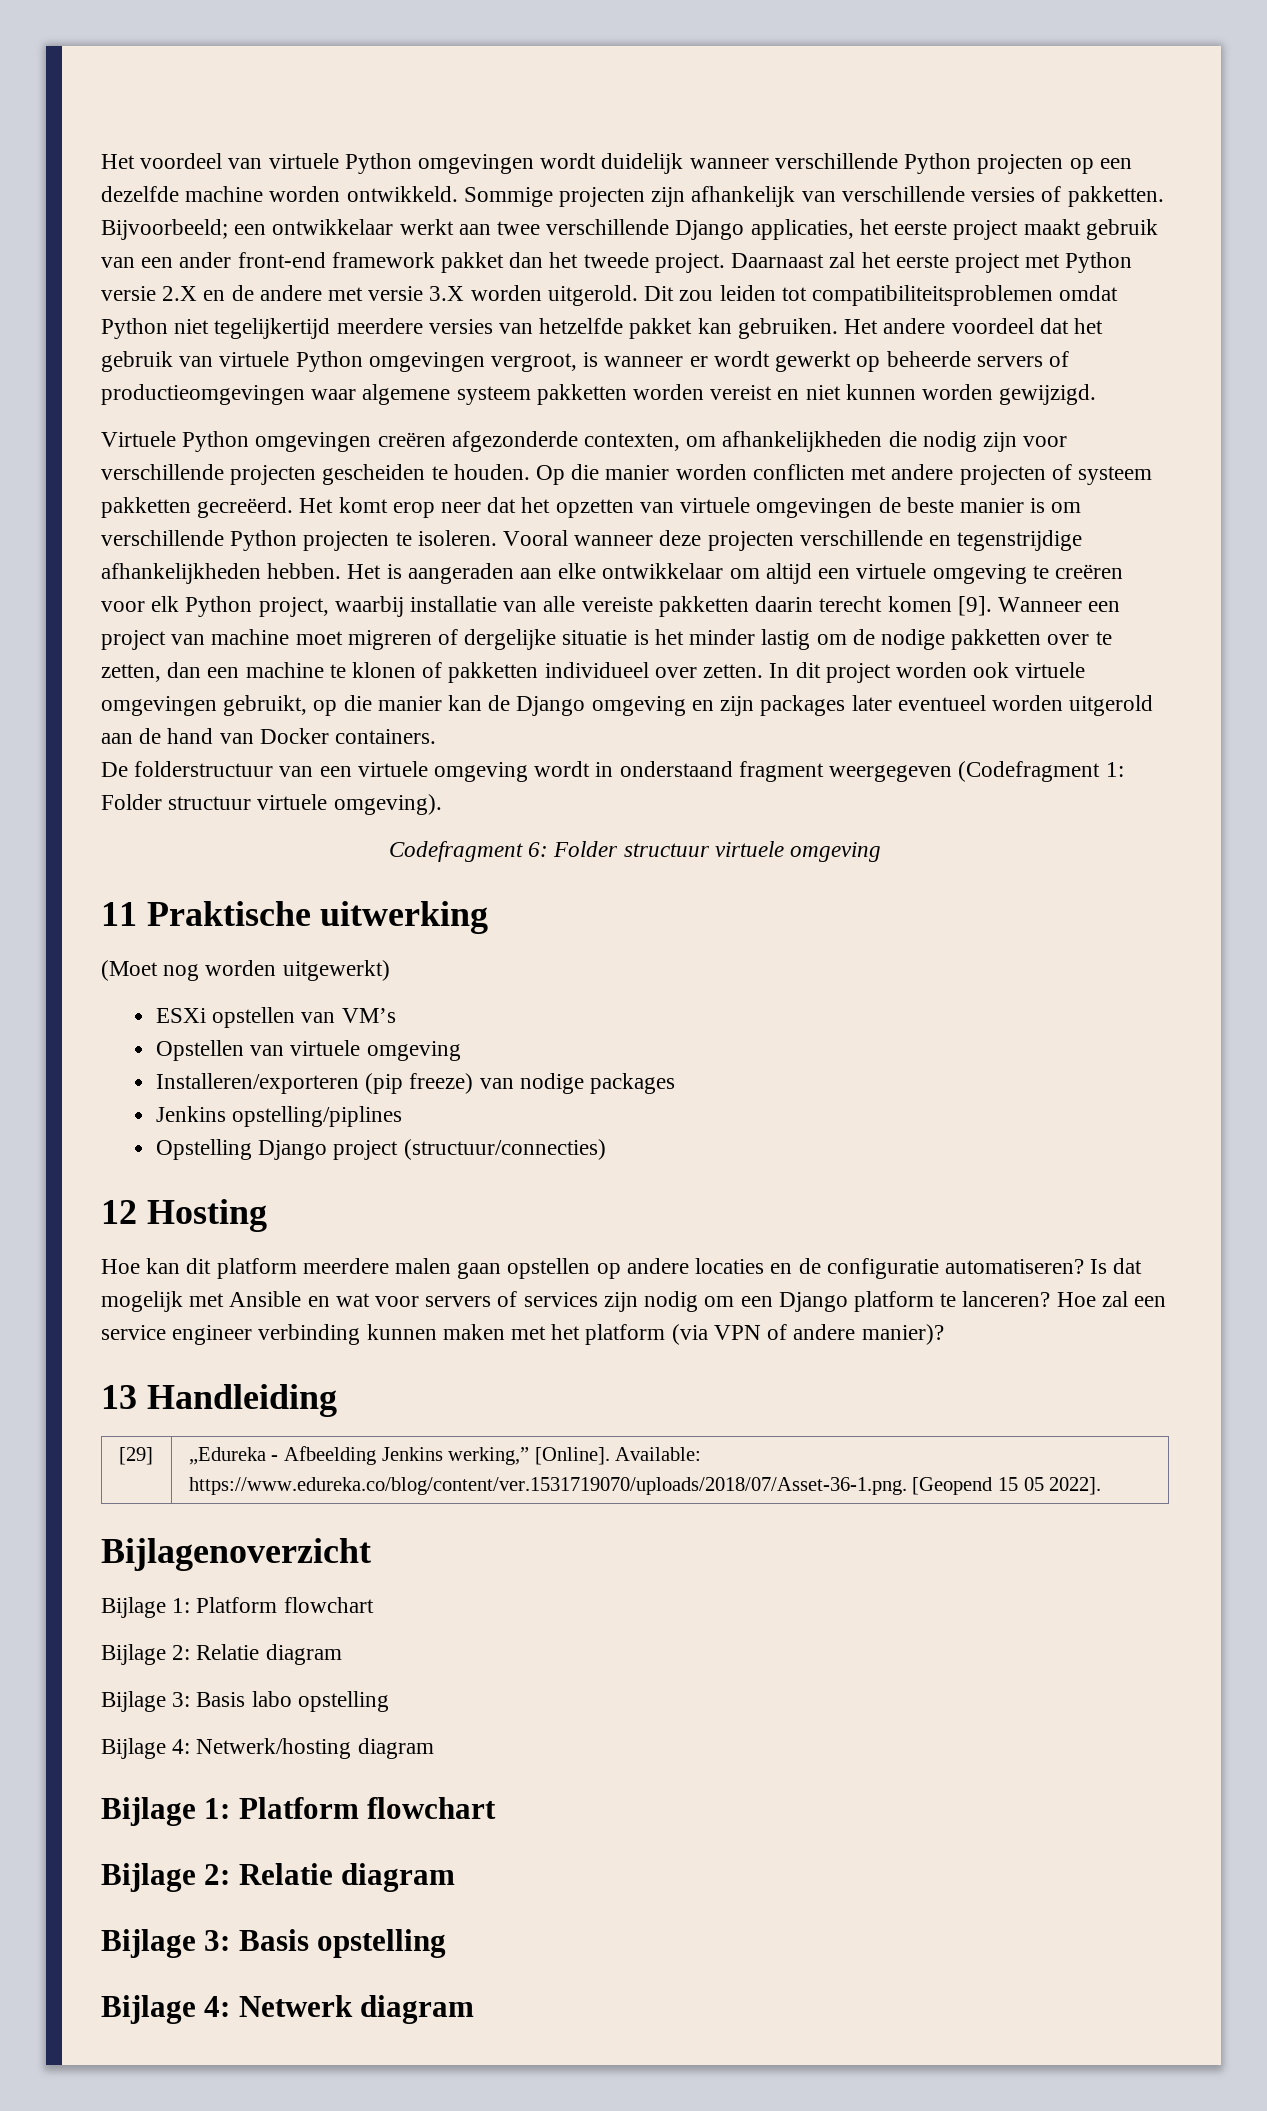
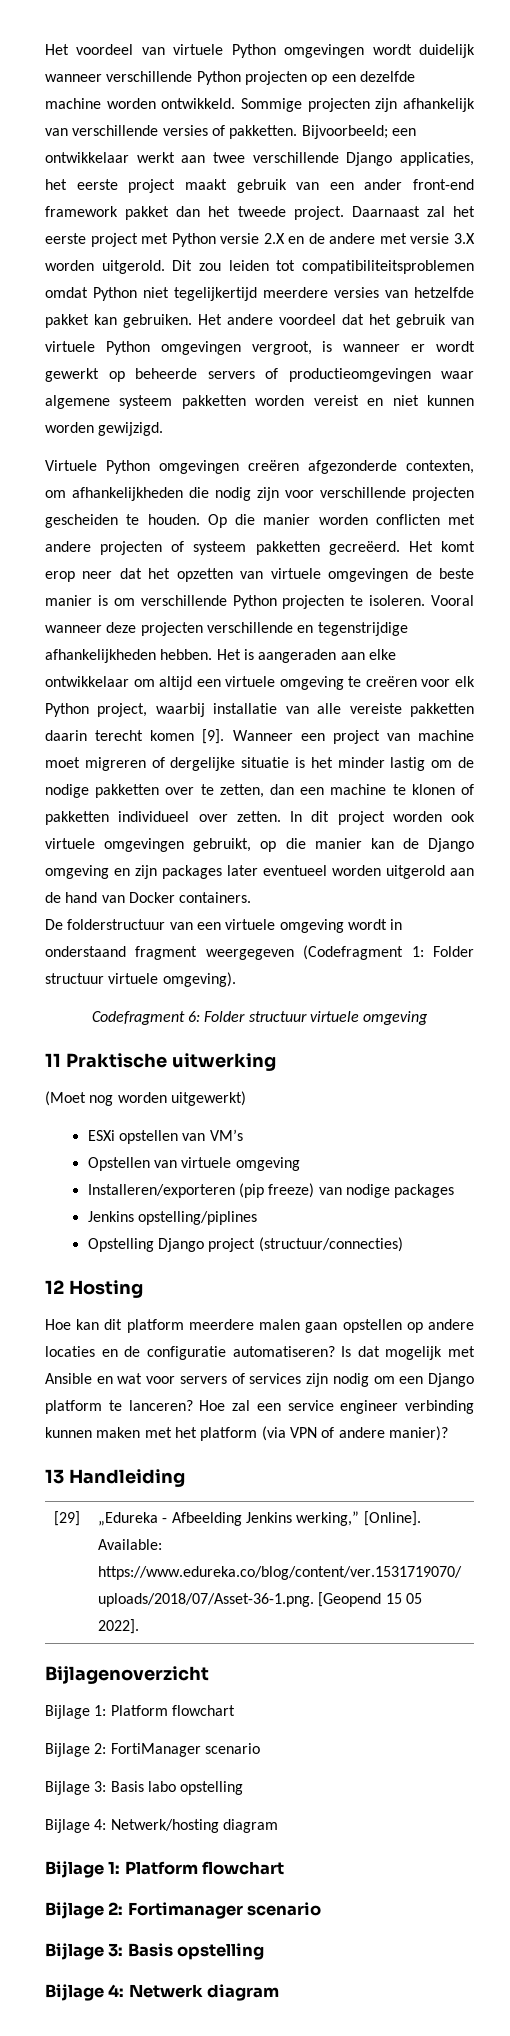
[196,1644,342,1665] Relatie diagram -> [110,1743,260,1757] FortiManager scenario
[238,1863,456,1892] Relatie diagram -> [127,1902,322,1919] Fortimanager scenario

